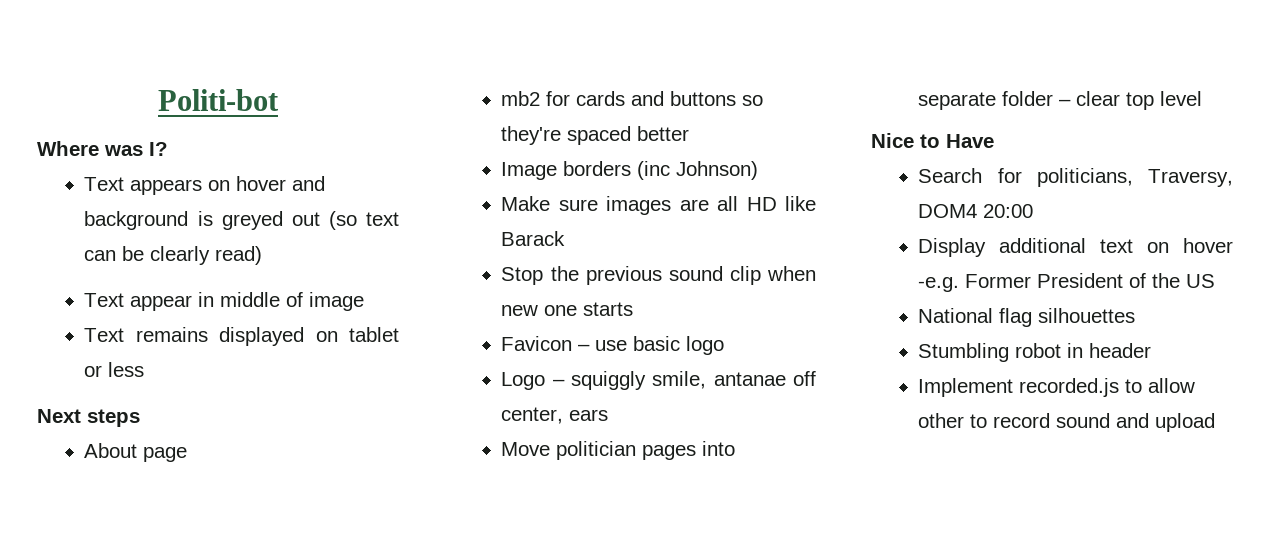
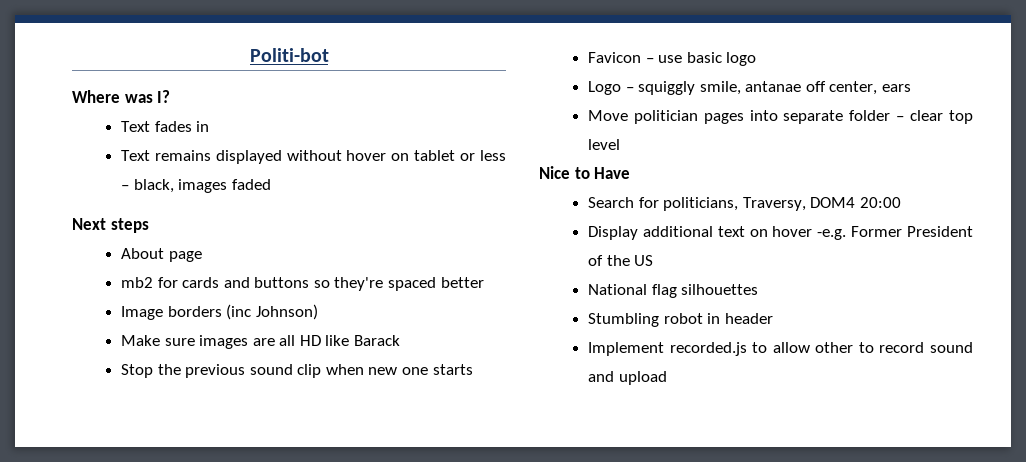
[130,176,326,195] [84,211,400,230] [84,246,263,265] [84,292,365,311] appears on hover and background is greyed out (so text can be clearly read) // Text appear in middle of image -> [154,121,210,132] fades in
(305, 336) none -> [286,150,387,161] without hover
(145, 369) none -> [120,179,271,193] – black, images faded

